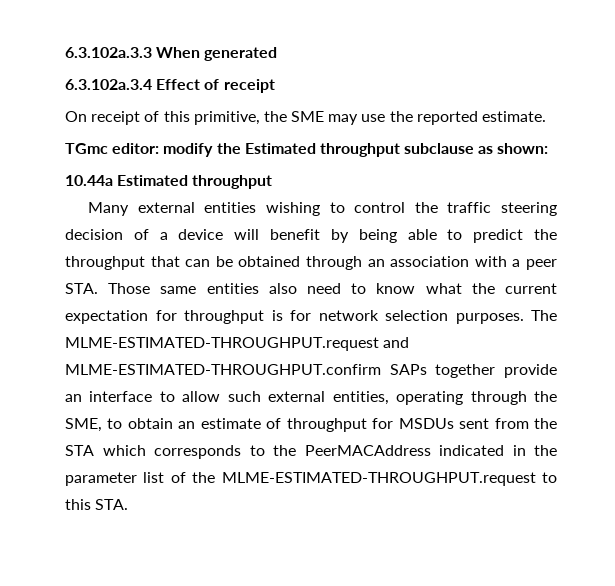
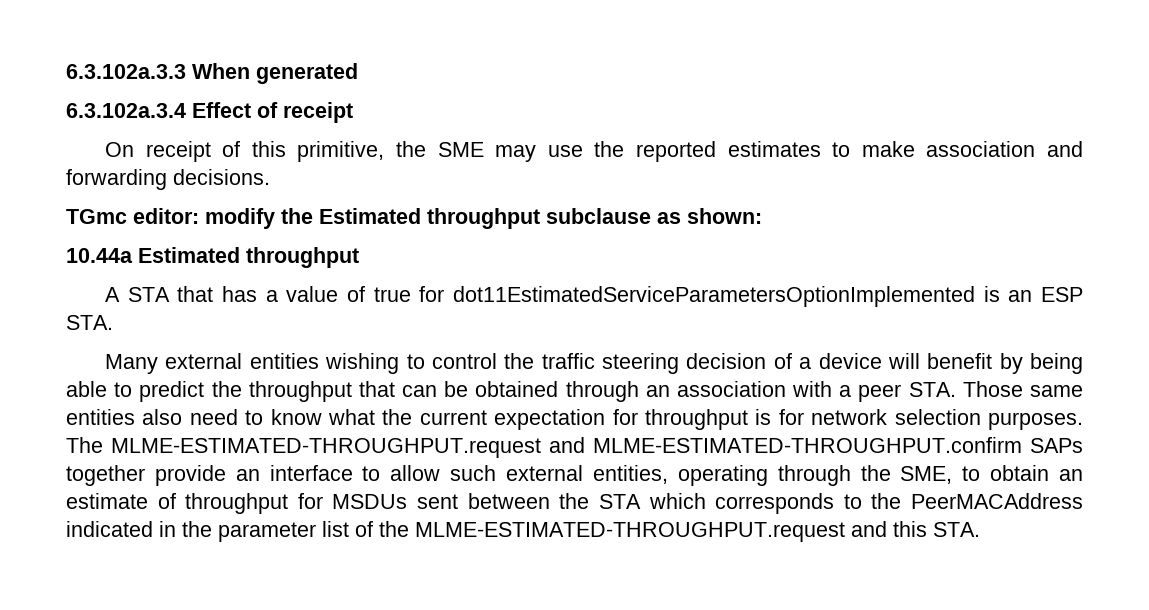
[482,111,547,122] estimate. -> [727,141,1083,157] [66,169,270,190] estimates to make association and forwarding decisions.
(273, 182) none -> [105,286,1083,307] [66,315,113,330] // A STA that has a value of true for dot11EstimatedServiceParametersOptionImplemented is an ESP STA.
[494,418,529,429] from -> [467,493,550,509] between
[542,472,557,483] to -> [851,521,887,537] and

